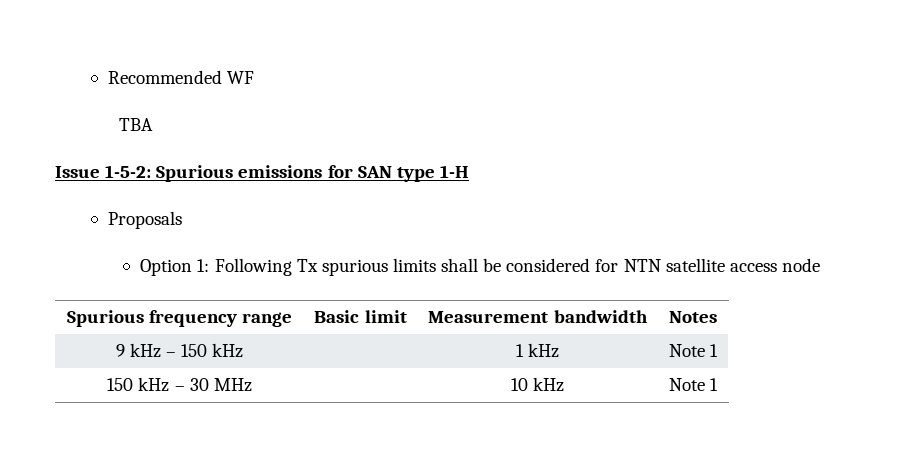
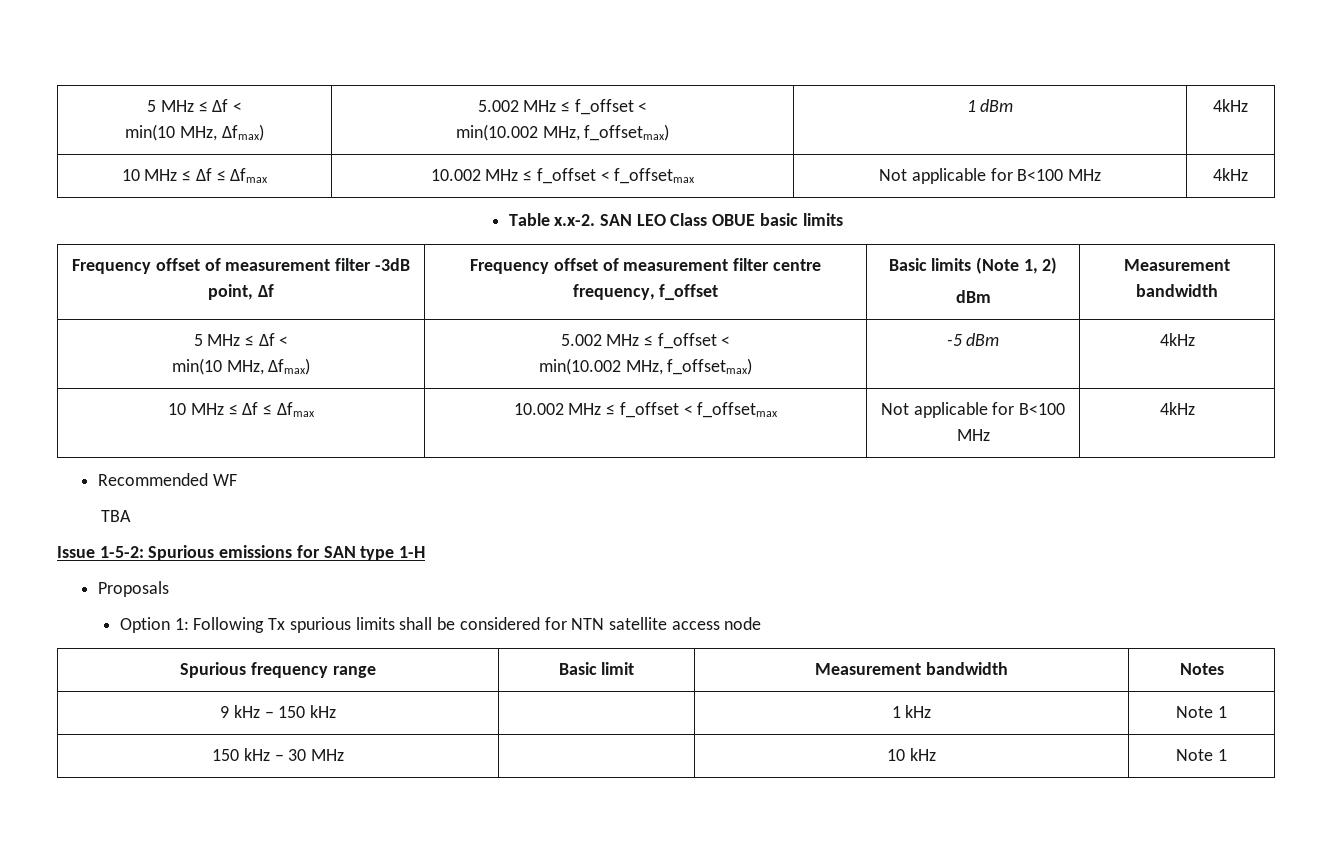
(108, 77) none -> [147,99,242,112] [125,124,264,141] [477,99,648,115] [455,124,670,141] [966,99,1014,112] [1213,99,1248,112] [121,168,269,183] [430,168,696,184] [879,168,1101,184] [1213,168,1248,181] [508,213,843,226] [72,258,410,274] [208,284,274,300] [470,258,821,274] [572,284,719,300] [888,257,1058,274] [955,290,991,303] [1124,259,1230,271] [1136,284,1218,297] [193,333,289,346] [171,358,311,375] [560,333,731,349] [538,358,753,375] [946,333,1000,346] [1159,333,1195,346] [168,402,315,417] [513,402,779,418] [880,402,1066,418] [956,429,990,441] [1159,402,1195,415] 5 MHz ≤ Δf < // min(10 MHz, Δfmax) | 5.002 MHz ≤ f_offset < // min(10.002 MHz, f_offsetmax) | 1 dBm | 4kHz // 10 MHz ≤ Δf ≤ Δfmax | 10.002 MHz ≤ f_offset < f_offsetmax | Not applicable for B<100 MHz | 4kHz // Table x.x-2. SAN LEO Class OBUE basic limits // Frequency offset of measurement filter -3dB point, Δf | Frequency offset of measurement filter centre frequency, f_offset | Basic limits (Note 1, 2) // dBm | Measurement bandwidth // 5 MHz ≤ Δf < // min(10 MHz, Δfmax) | 5.002 MHz ≤ f_offset < // min(10.002 MHz, f_offsetmax) | -5 dBm | 4kHz // 10 MHz ≤ Δf ≤ Δfmax | 10.002 MHz ≤ f_offset < f_offsetmax | Not applicable for B<100 MHz | 4kHz //

